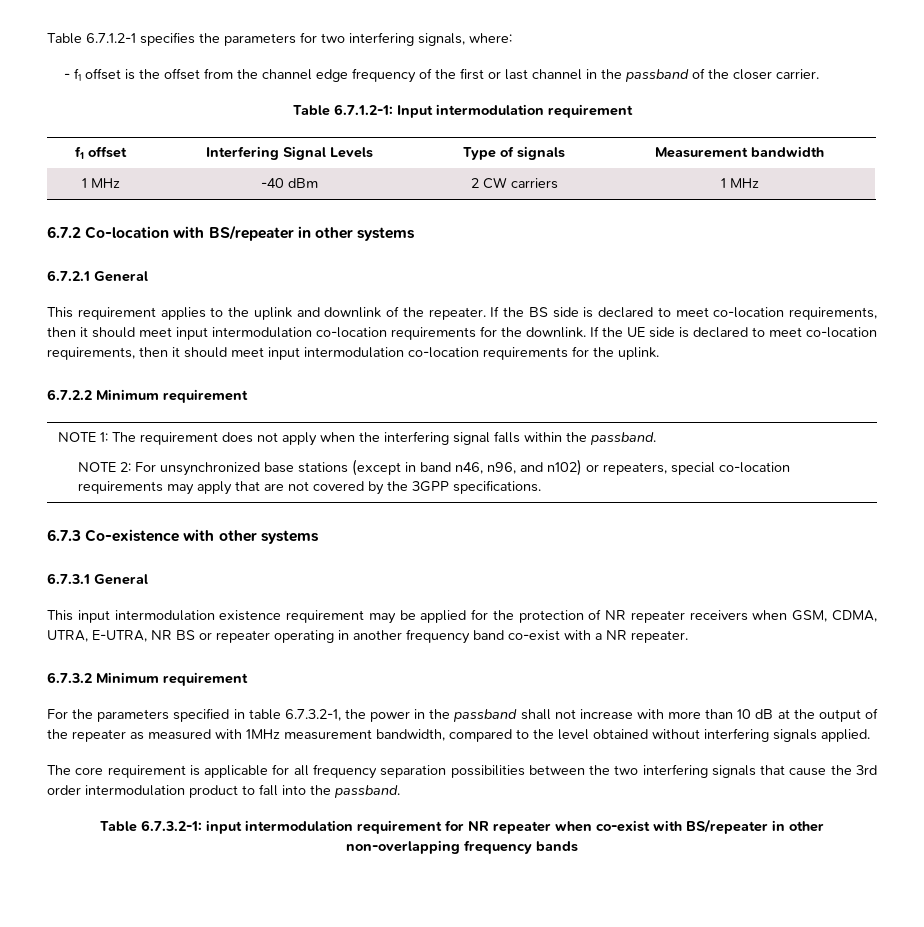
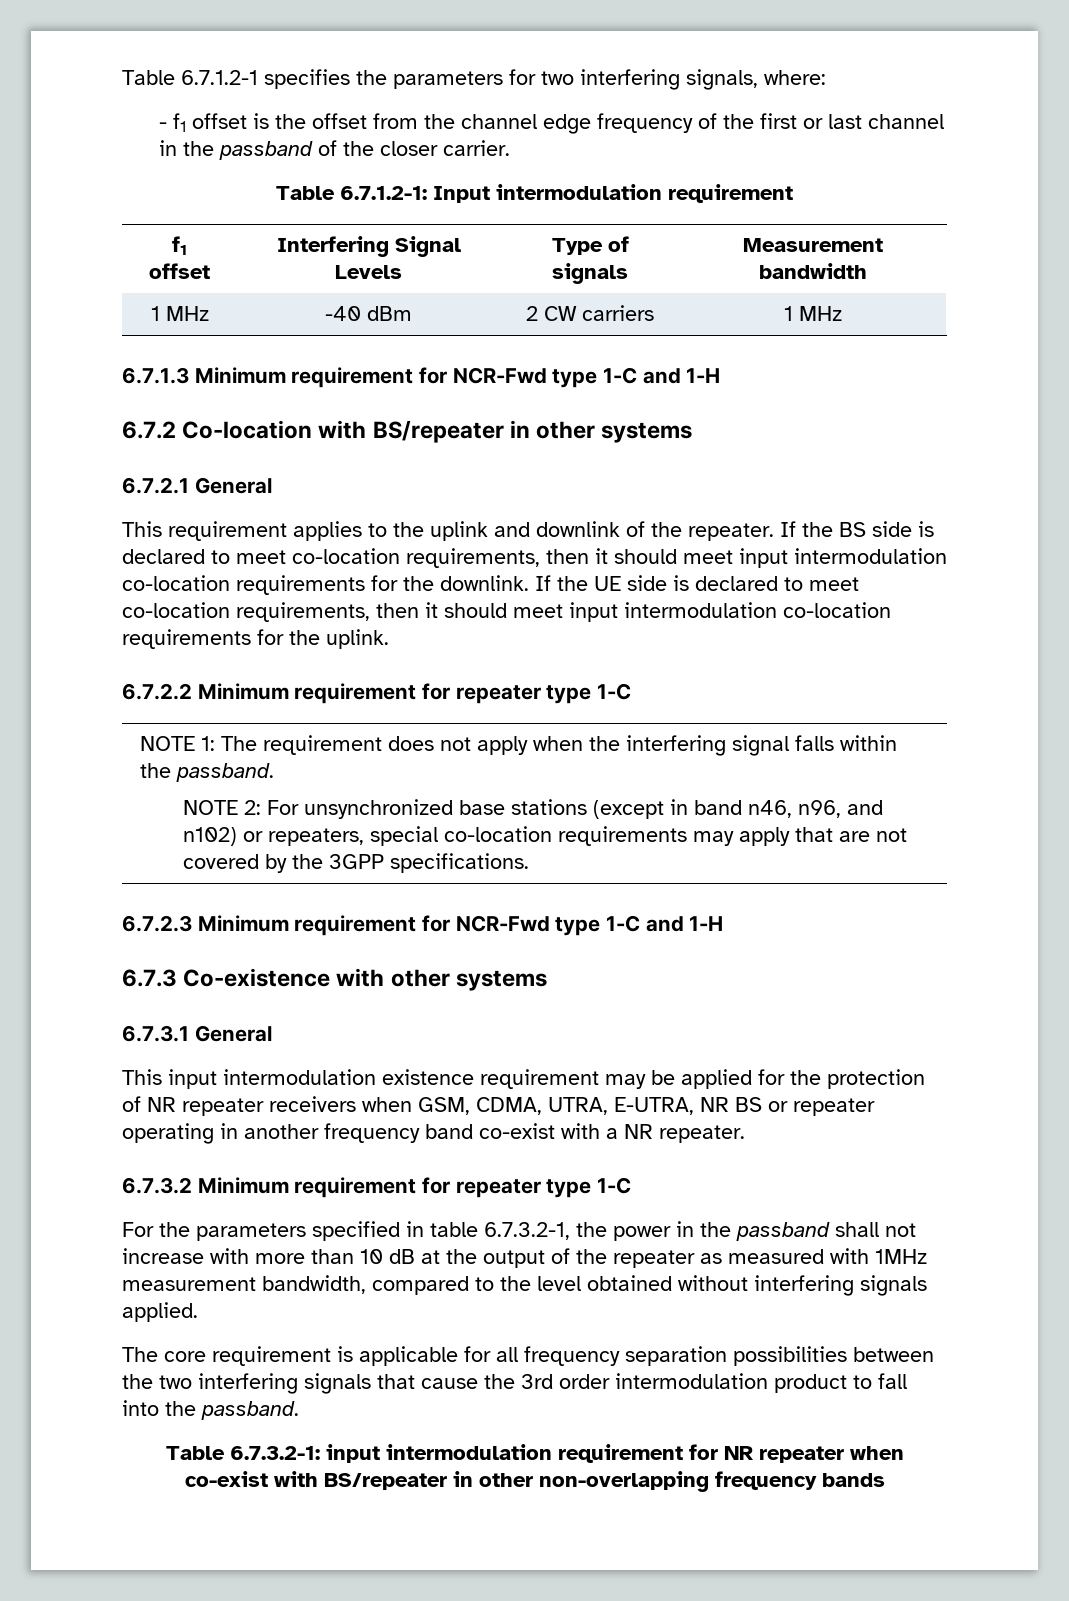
(759, 183) none -> [122,367,721,388] // 6.7.1.3 Minimum requirement for NCR-Fwd type 1-C and 1-H
(248, 396) none -> [422,683,632,704] for repeater type 1-C
(542, 487) none -> [122,915,724,936] // 6.7.2.3 Minimum requirement for NCR-Fwd type 1-C and 1-H
(248, 679) none -> [422,1177,632,1198] for repeater type 1-C

